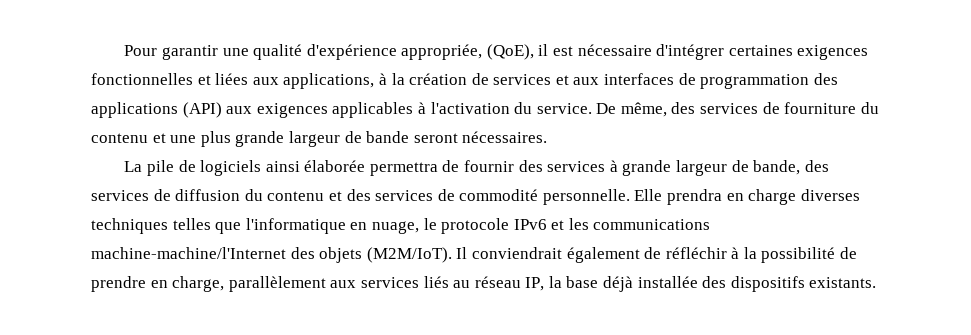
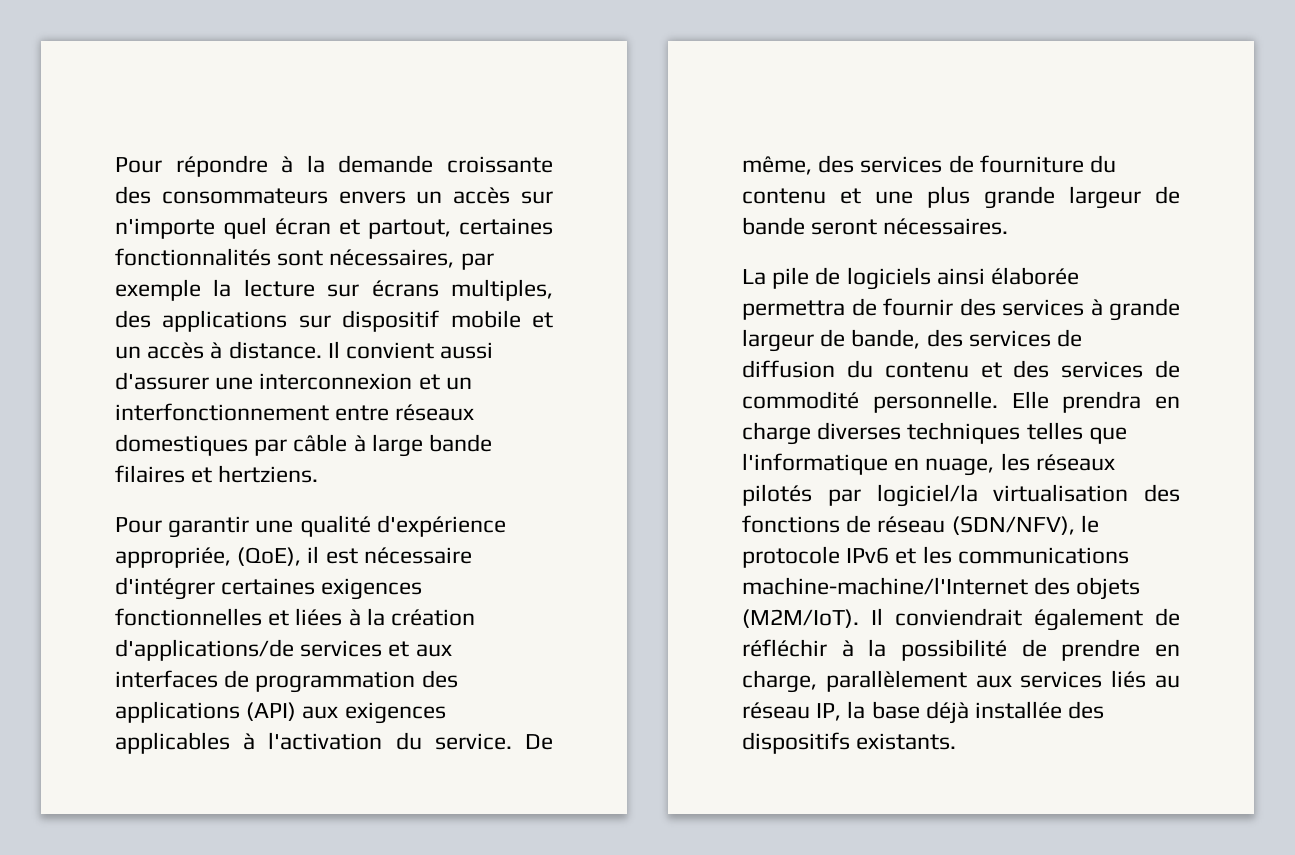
[124,45,158,56] Pour -> [115,155,553,177] [115,186,553,204] [115,217,553,239] [115,248,494,270] [115,279,553,301] [115,310,553,332] [115,341,494,359] [115,372,472,390] [115,403,475,421] [115,434,493,457] [115,465,319,483] [115,517,162,533] Pour répondre à la demande croissante des consommateurs envers un accès sur n'importe quel écran et partout, certaines fonctionnalités sont nécessaires, par exemple la lecture sur écrans multiples, des applications sur dispositif mobile et un accès à distance. Il convient aussi d'assurer une interconnexion et un interfonctionnement entre réseaux domestiques par câble à large bande filaires et hertziens. // Pour
[252,73,375,89] aux applications, -> (343, 617) none
[471,73,489,85] de -> [115,639,294,661] d'applications/de
(419, 227) none -> [1000,453,1115,471] [742,484,1180,507] [742,515,1075,535] les réseaux pilotés par logiciel/la virtualisation des fonctions de réseau (SDN/NFV),

